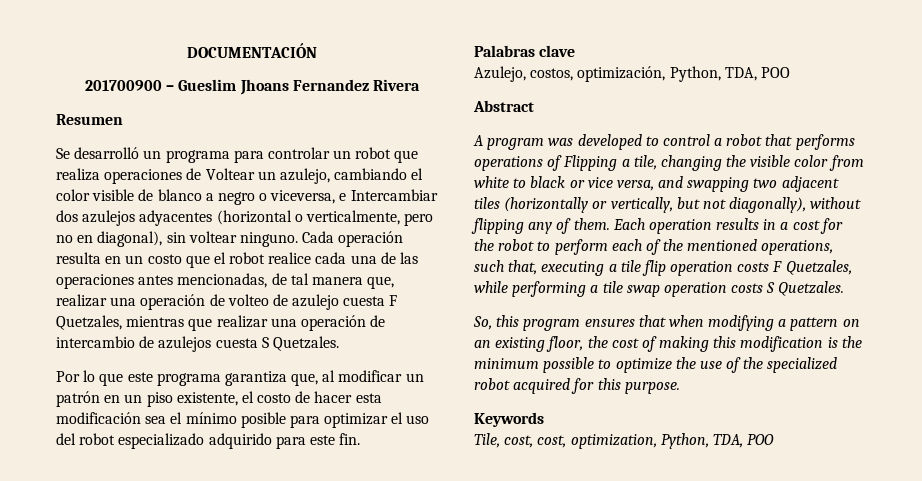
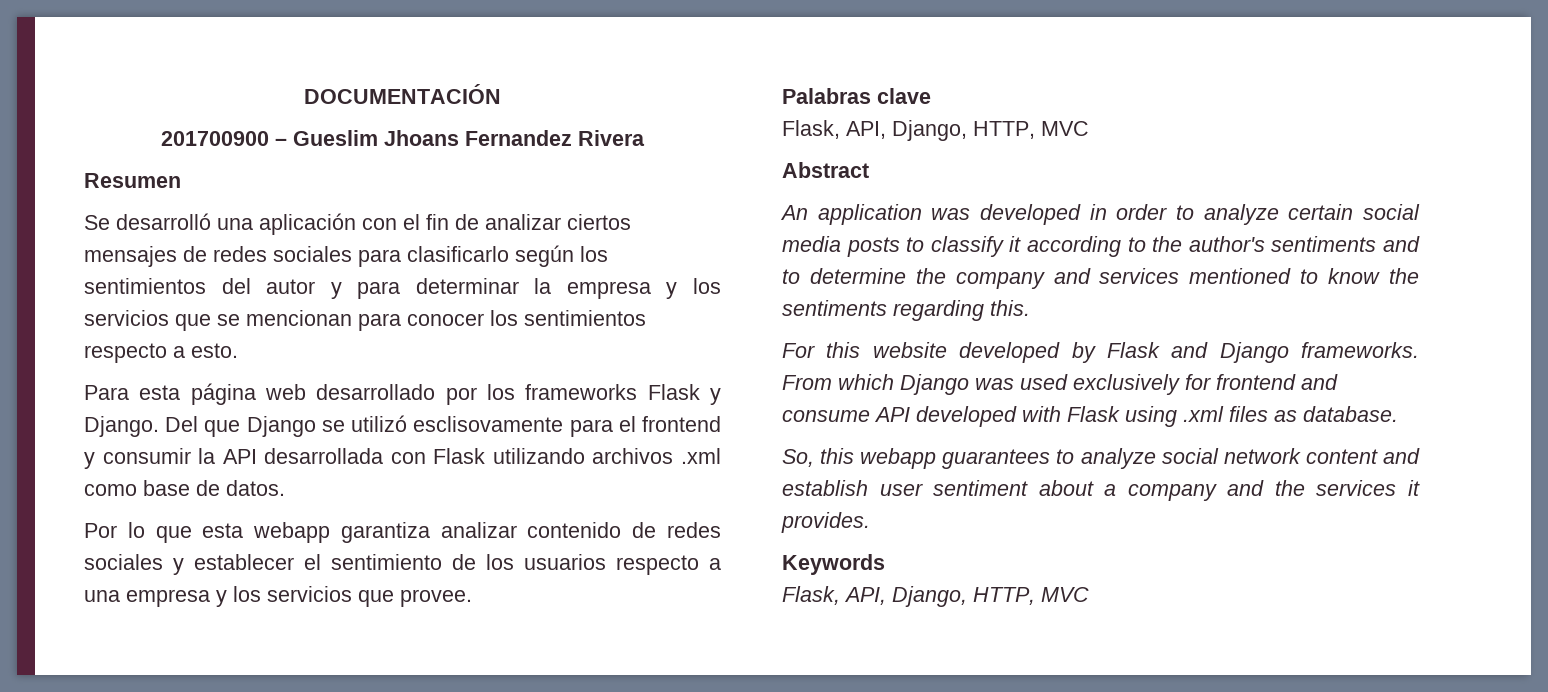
[143,147,419,163] [56,168,424,184] [56,189,438,205] [56,210,434,226] [56,231,404,247] [56,252,419,268] [56,273,395,289] [56,294,398,310] [56,315,386,331] [56,336,339,352] [56,370,424,386] [56,391,382,407] [56,412,430,428] [56,433,361,449] [474,45,576,57] [474,66,790,82] [473,100,534,112] [473,134,855,150] [474,155,864,171] [474,176,839,192] [474,197,862,213] [471,218,843,234] [474,239,834,255] [474,260,852,276] [474,281,845,297] [473,315,860,331] [474,336,862,352] [474,357,838,373] [474,378,680,394] [474,412,544,427] [474,433,775,449] un programa para controlar un robot que realiza operaciones de Voltear un azulejo, cambiando el color visible de blanco a negro o viceversa, e Intercambiar dos azulejos adyacentes (horizontal o verticalmente, pero no en diagonal), sin voltear ninguno. Cada operación resulta en un costo que el robot realice cada una de las operaciones antes mencionadas, de tal manera que, realizar una operación de volteo de azulejo cuesta F Quetzales, mientras que realizar una operación de intercambio de azulejos cuesta S Quetzales. // Por lo que este programa garantiza que, al modificar un patrón en un piso existente, el costo de hacer esta modificación sea el mínimo posible para optimizar el uso del robot especializado adquirido para este fin. // Palabras clave // Azulejo, costos, optimización, Python, TDA, POO // Abstract // A program was developed to control a robot that performs operations of Flipping a tile, changing the visible color from white to black or vice versa, and swapping two adjacent tiles (horizontally or vertically, but not diagonally), without flipping any of them. Each operation results in a cost for the robot to perform each of the mentioned operations, such that, executing a tile flip operation costs F Quetzales, while performing a tile swap operation costs S Quetzales. // So, this program ensures that when modifying a pattern on an existing floor, the cost of making this modification is the minimum possible to optimize the use of the specialized robot acquired for this purpose. // Keywords // Tile, cost, cost, optimization, Python, TDA, POO -> [217,213,631,235] [84,245,608,267] [84,278,721,299] [84,310,646,331] [84,343,238,363] [84,383,721,405] [84,415,721,437] [84,448,721,469] [84,480,285,496] [84,522,722,543] [84,554,721,575] [84,586,472,607] [782,88,931,104] [782,120,1089,141] [782,162,869,178] [780,204,1420,225] [782,236,1420,257] [782,268,1419,289] [782,300,1030,321] [782,342,1419,363] [782,374,1338,395] [782,406,1398,427] [782,448,1420,469] [782,480,1420,501] [781,512,870,533] [782,554,885,575] [782,586,1089,607] una aplicación con el fin de analizar ciertos mensajes de redes sociales para clasificarlo según los sentimientos del autor y para determinar la empresa y los servicios que se mencionan para conocer los sentimientos respecto a esto. // Para esta página web desarrollado por los frameworks Flask y Django. Del que Django se utilizó esclisovamente para el frontend y consumir la API desarrollada con Flask utilizando archivos .xml como base de datos. // Por lo que esta webapp garantiza analizar contenido de redes sociales y establecer el sentimiento de los usuarios respecto a una empresa y los servicios que provee. // Palabras clave // Flask, API, Django, HTTP, MVC // Abstract // An application was developed in order to analyze certain social media posts to classify it according to the author's sentiments and to determine the company and services mentioned to know the sentiments regarding this. // For this website developed by Flask and Django frameworks. From which Django was used exclusively for frontend and consume API developed with Flask using .xml files as database. // So, this webapp guarantees to analyze social network content and establish user sentiment about a company and the services it provides. // Keywords // Flask, API, Django, HTTP, MVC

